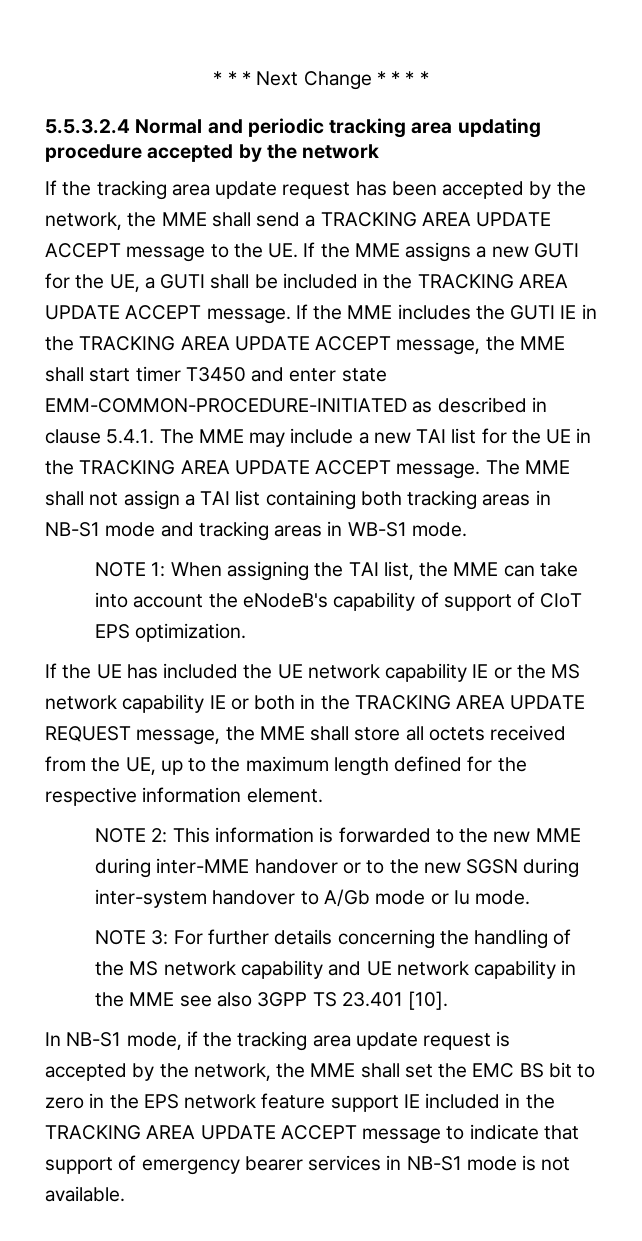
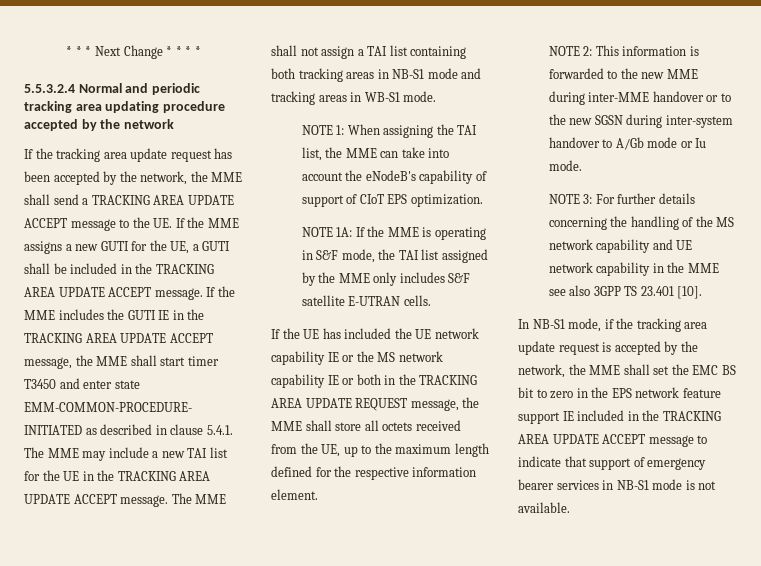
(247, 632) none -> [301,226,486,240] [301,249,488,263] [301,272,471,286] [301,295,431,306] // NOTE 1A: If the MME is operating in S&F mode, the TAI list assigned by the MME only includes S&F satellite E-UTRAN cells.

